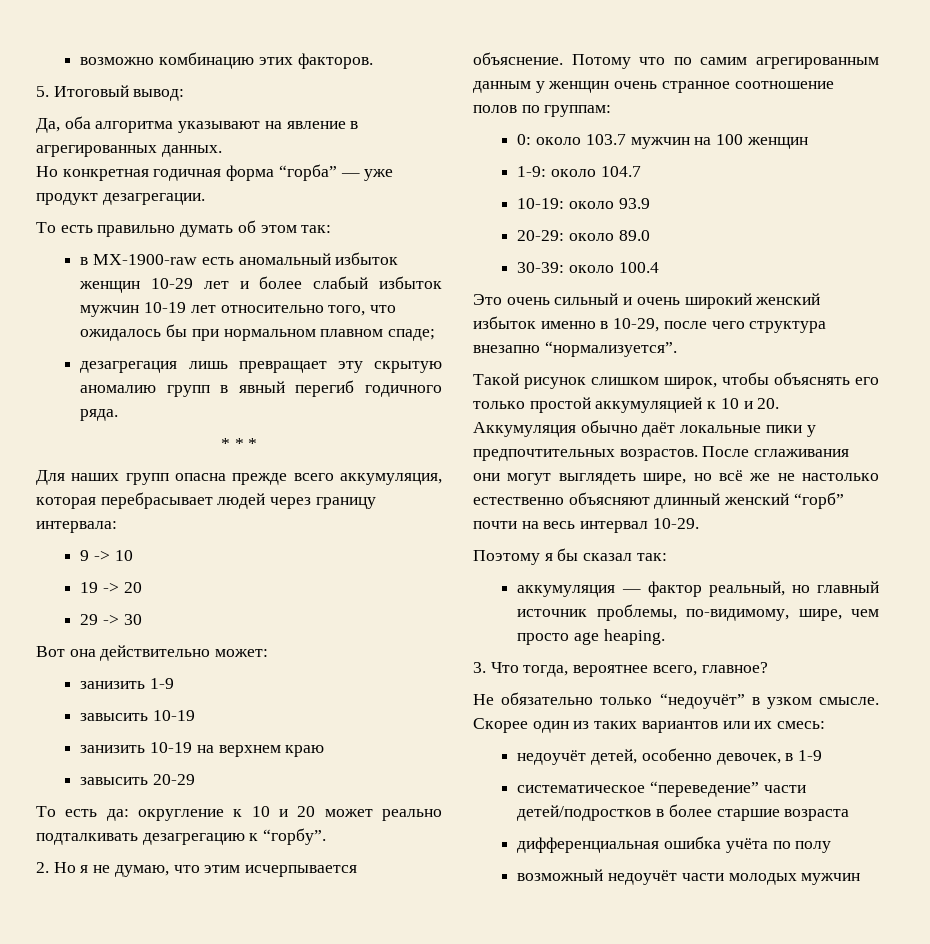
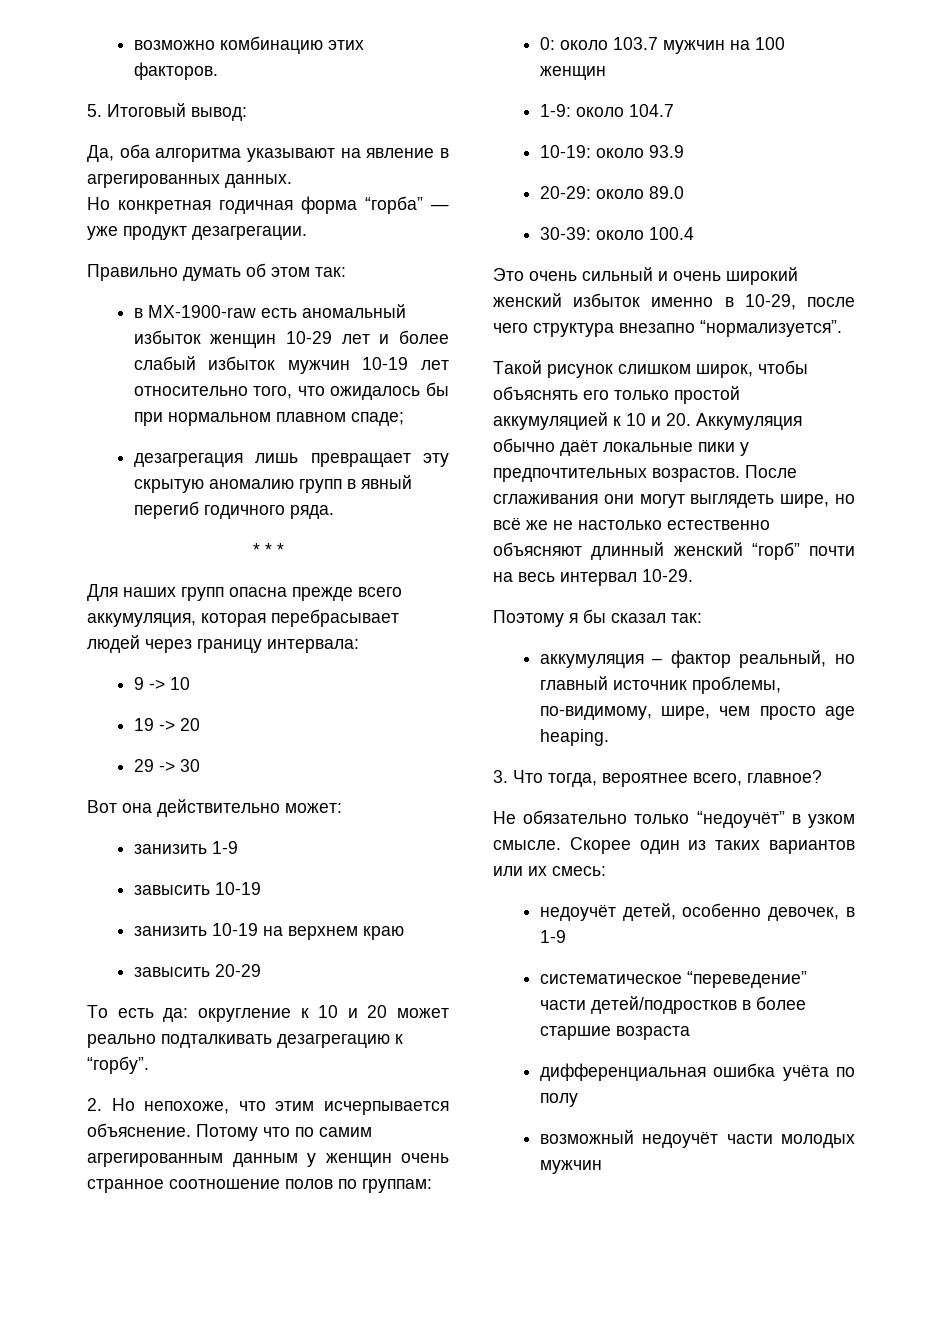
[36,222,176,237] То есть правильно -> [87,264,178,281] Правильно
[80,865,169,877] я не думаю, -> [144,1101,230,1114] непохоже,
[621,589,641,593] — -> [652,658,663,664] –

